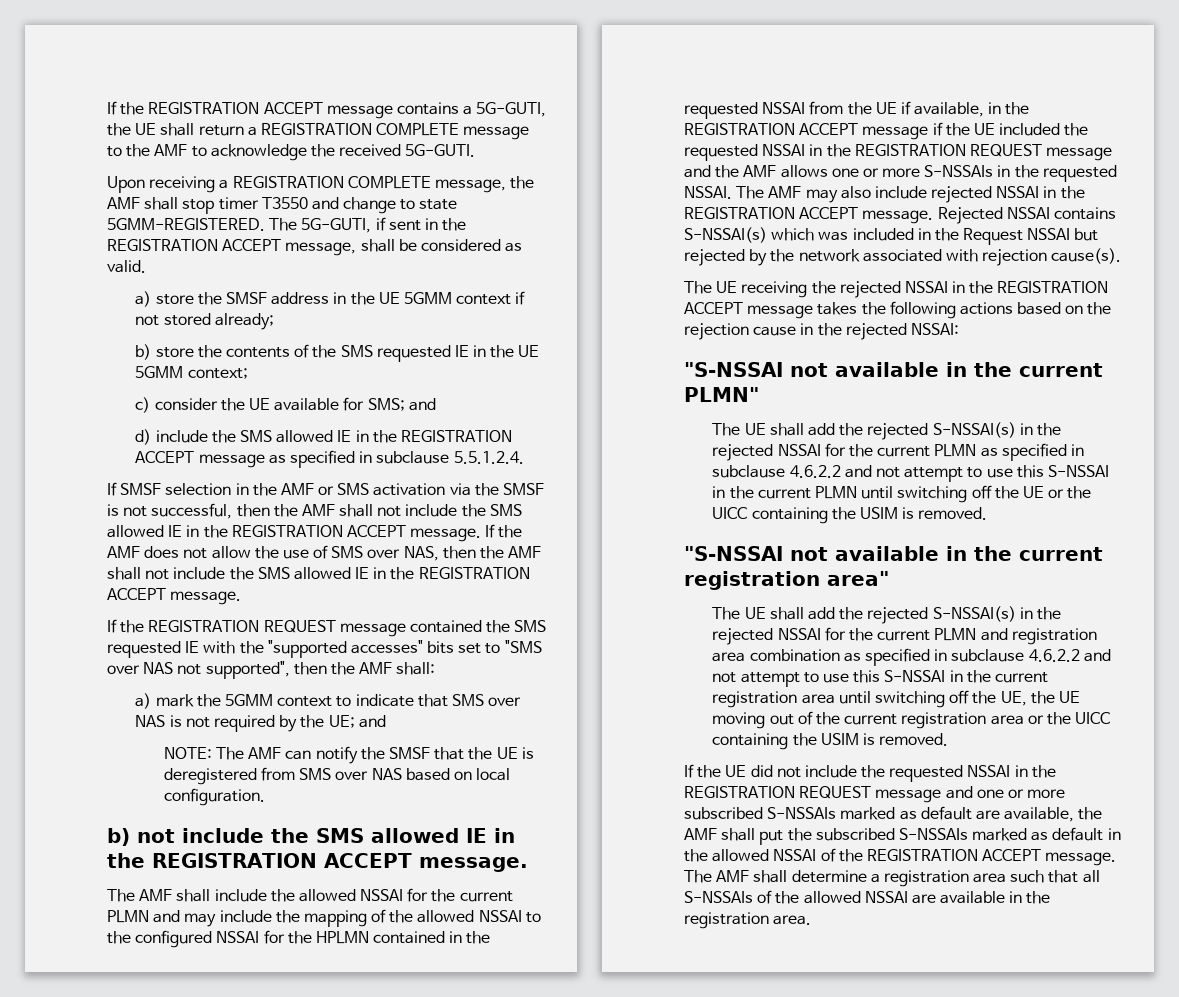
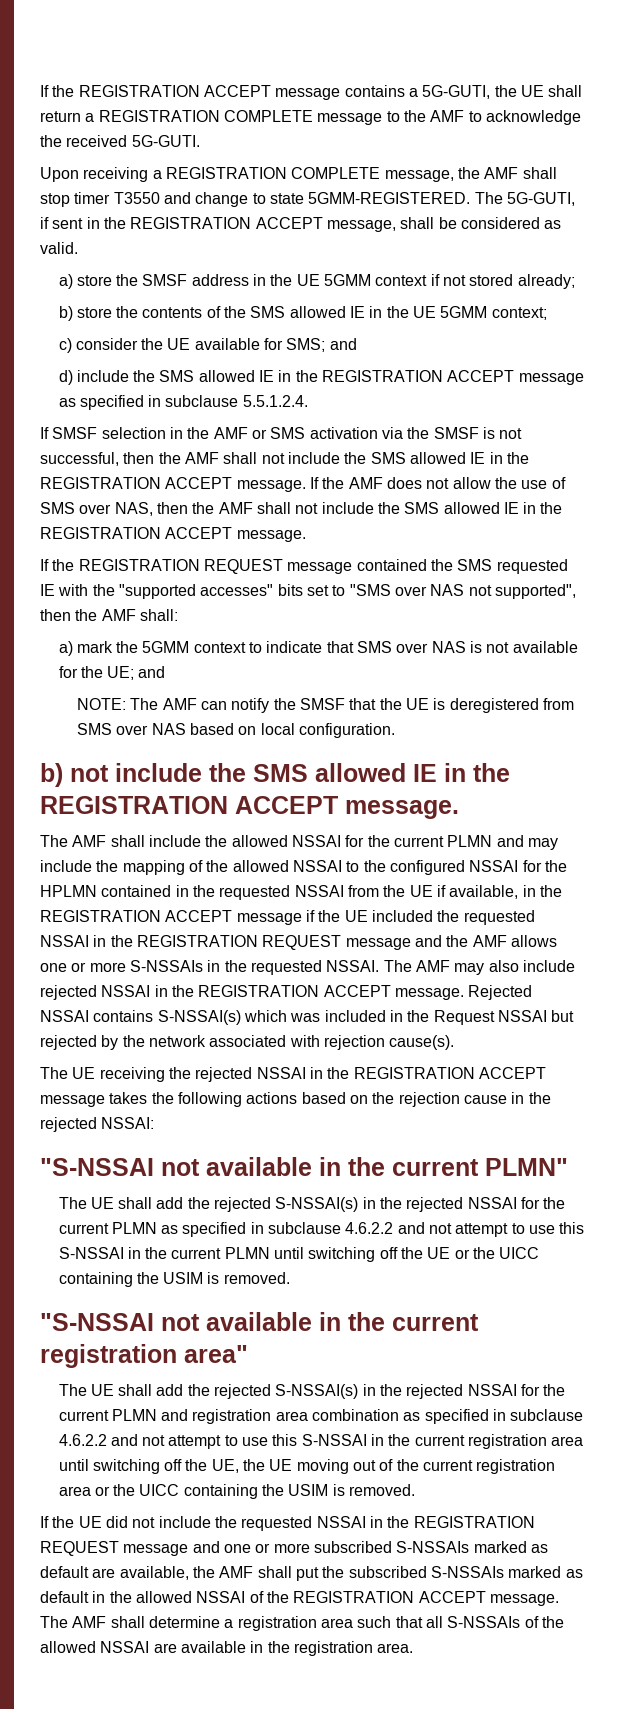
[376,345,451,362] requested -> [289,306,346,318] allowed
[213,715,298,732] required by -> [512,641,578,653] [58,666,78,678] available for

